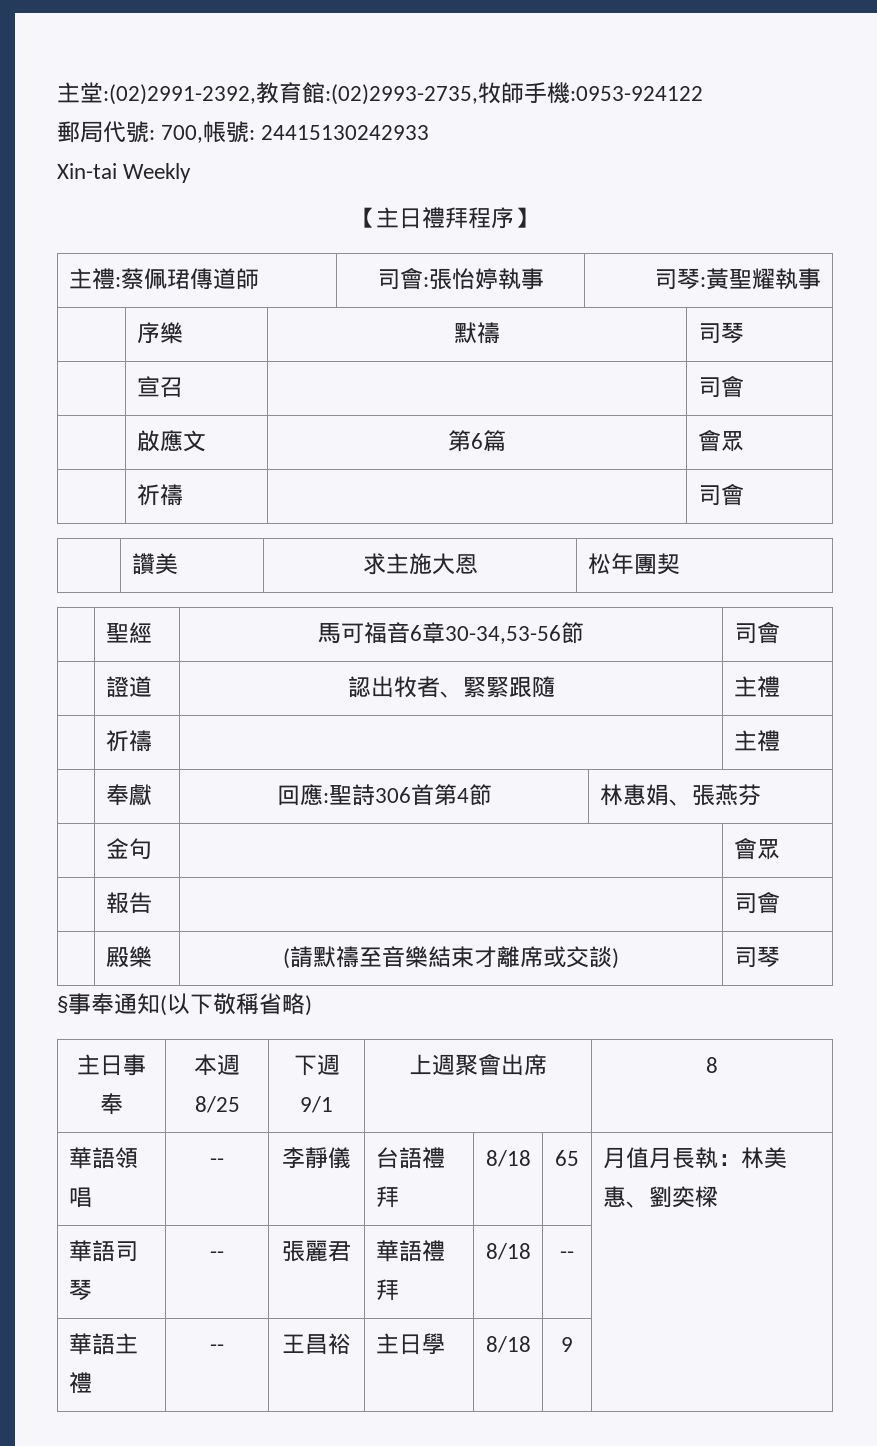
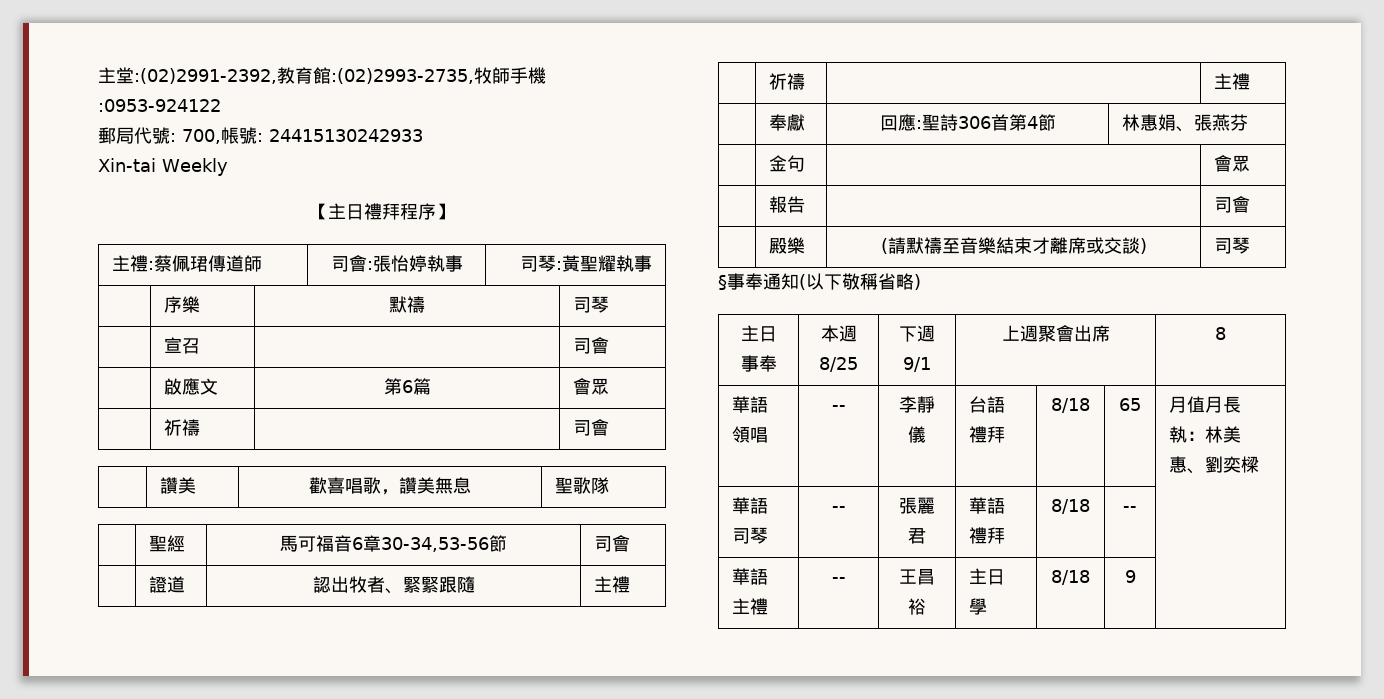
[362,553,478,575] [587,553,680,575] 求主施大恩 | 松年團契 -> [309,477,471,495] [555,477,610,494] 歡喜唱歌，讚美無息 | 聖歌隊

